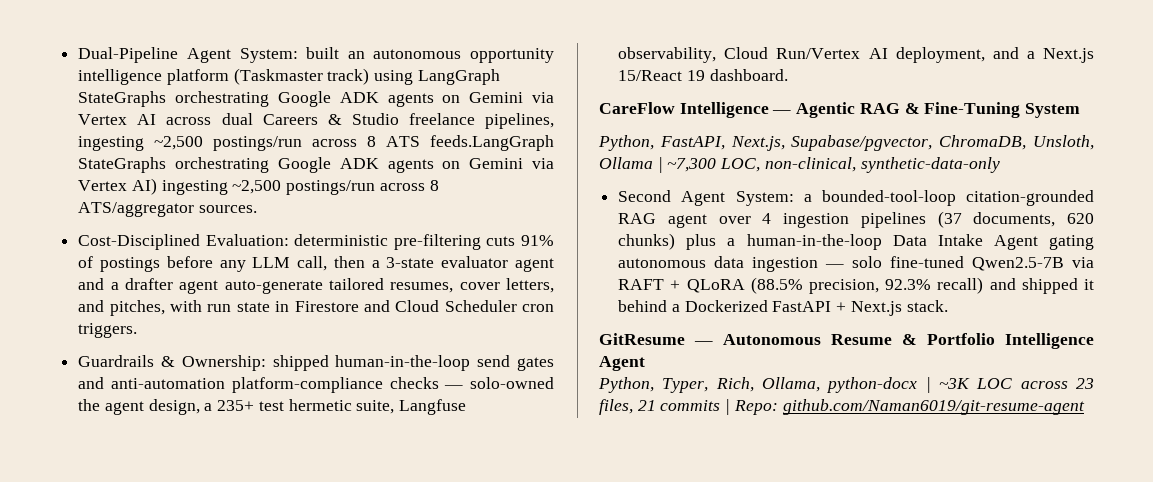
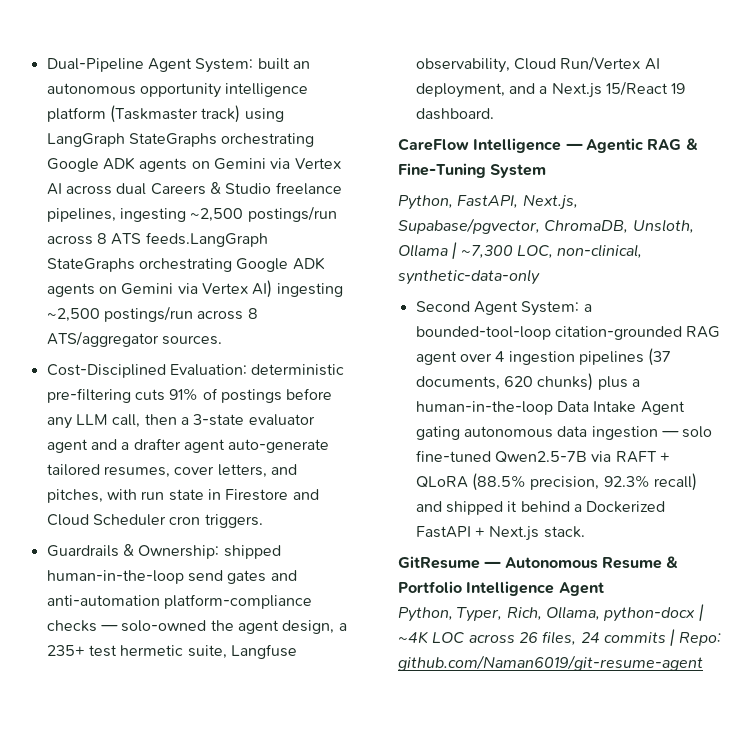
[939,378,970,389] ~3K -> [398,632,428,643] ~4K
[1076,378,1094,389] [599,399,656,415] 23 files, 21 -> [518,631,600,645] 26 files, 24

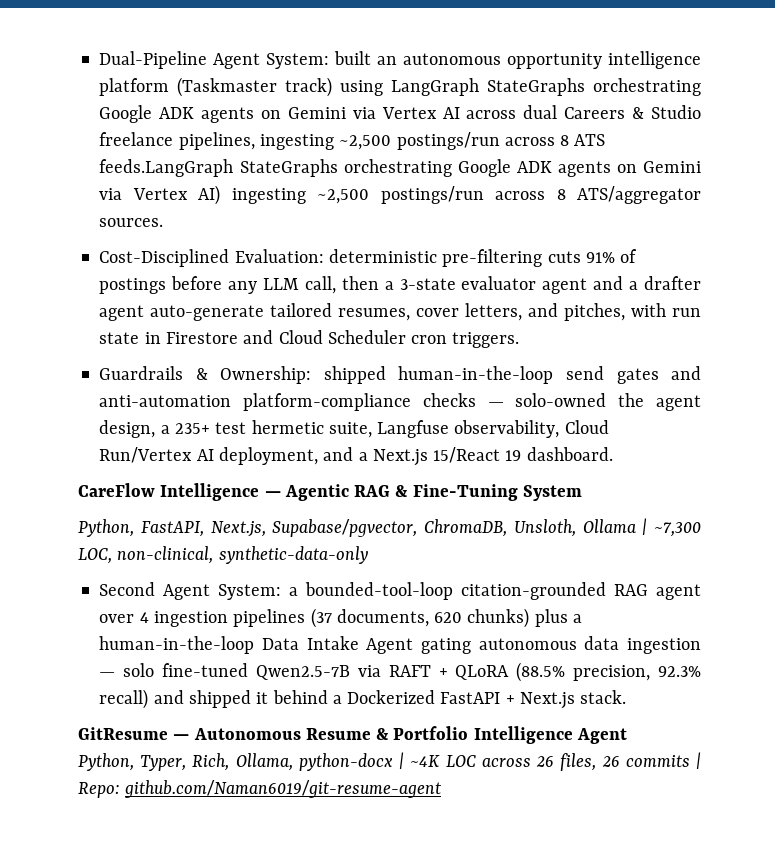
[580,632,600,643] 24 -> [601,756,620,767] 26

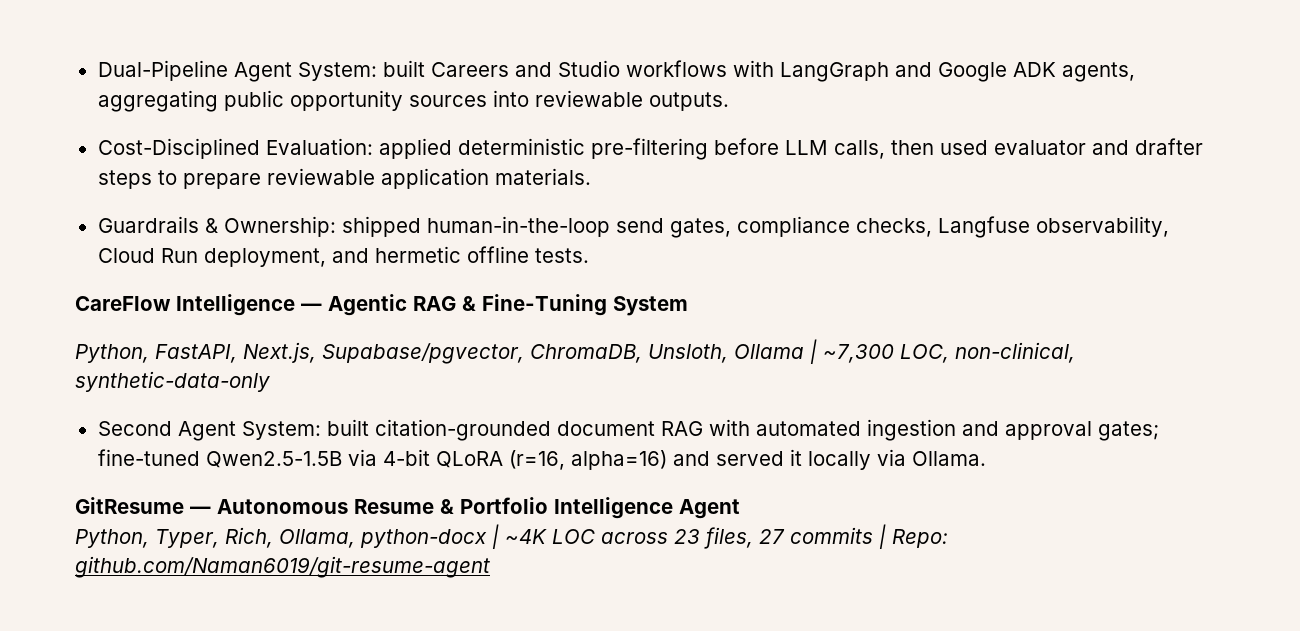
[377,51,701,69] [99,77,701,97] [99,105,701,123] [99,132,606,150] [99,159,701,177] [99,185,701,205] [99,218,164,227] an autonomous opportunity intelligence platform (Taskmaster track) using LangGraph StateGraphs orchestrating Google ADK agents on Gemini via Vertex AI across dual Careers & Studio freelance pipelines, ingesting ~2,500 postings/run across 8 ATS feeds.LangGraph StateGraphs orchestrating Google ADK agents on Gemini via Vertex AI) ingesting ~2,500 postings/run across 8 ATS/aggregator sources. -> [430,60,1135,82] [97,90,729,112] Careers and Studio workflows with LangGraph and Google ADK agents, aggregating public opportunity sources into reviewable outputs.
(324, 256) none -> [378,138,452,159] applied
[547,249,638,263] [99,276,701,294] [99,303,701,321] [99,330,520,348] cuts 91% of postings before any LLM call, then a 3-state evaluator agent and a drafter agent auto-generate tailored resumes, cover letters, and pitches, with run state in Firestore and Cloud Scheduler cron triggers. -> [713,138,1203,159] [97,168,591,189] before LLM calls, then used evaluator and drafter steps to prepare reviewable application materials.
[616,366,701,384] [99,393,701,411] [99,420,609,438] [99,447,613,466] gates and anti-automation platform-compliance checks — solo-owned the agent design, a 235+ test hermetic suite, Langfuse observability, Cloud Run/Vertex AI deployment, and a Next.js 15/React 19 dashboard. -> [669,216,1169,238] [97,246,589,267] gates, compliance checks, Langfuse observability, Cloud Run deployment, and hermetic offline tests.
[289,582,701,600] [99,608,582,628] [99,636,701,654] [99,662,702,682] [99,689,627,709] a bounded-tool-loop citation-grounded RAG agent over 4 ingestion pipelines (37 documents, 620 chunks) plus a human-in-the-loop Data Intake Agent gating autonomous data ingestion — solo fine-tuned Qwen2.5-7B via RAFT + QLoRA (88.5% precision, 92.3% recall) and shipped it behind a Dockerized FastAPI + Next.js stack. -> [326,419,1159,441] [97,449,986,470] built citation-grounded document RAG with automated ingestion and approval gates; fine-tuned Qwen2.5-1.5B via 4-bit QLoRA (r=16, alpha=16) and served it locally via Ollama.
[536,753,620,771] 26 files, 26 -> [674,527,785,549] 23 files, 27

